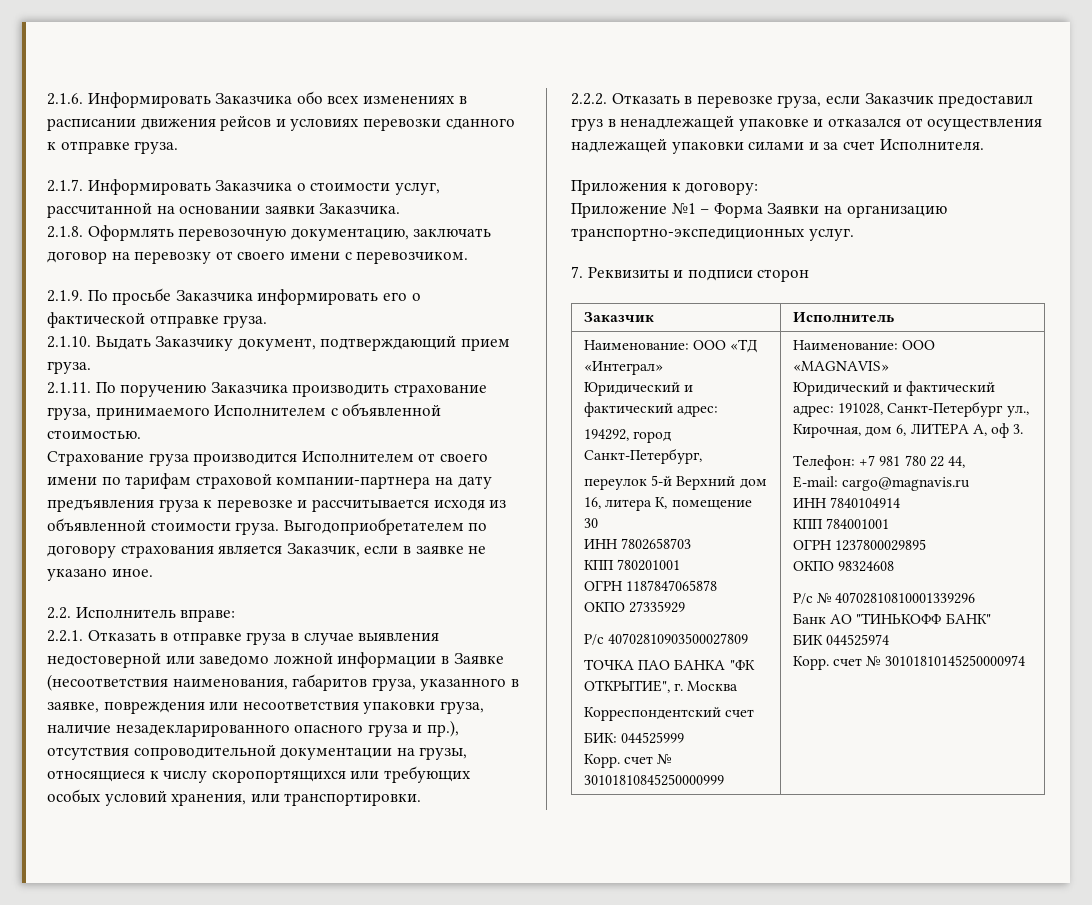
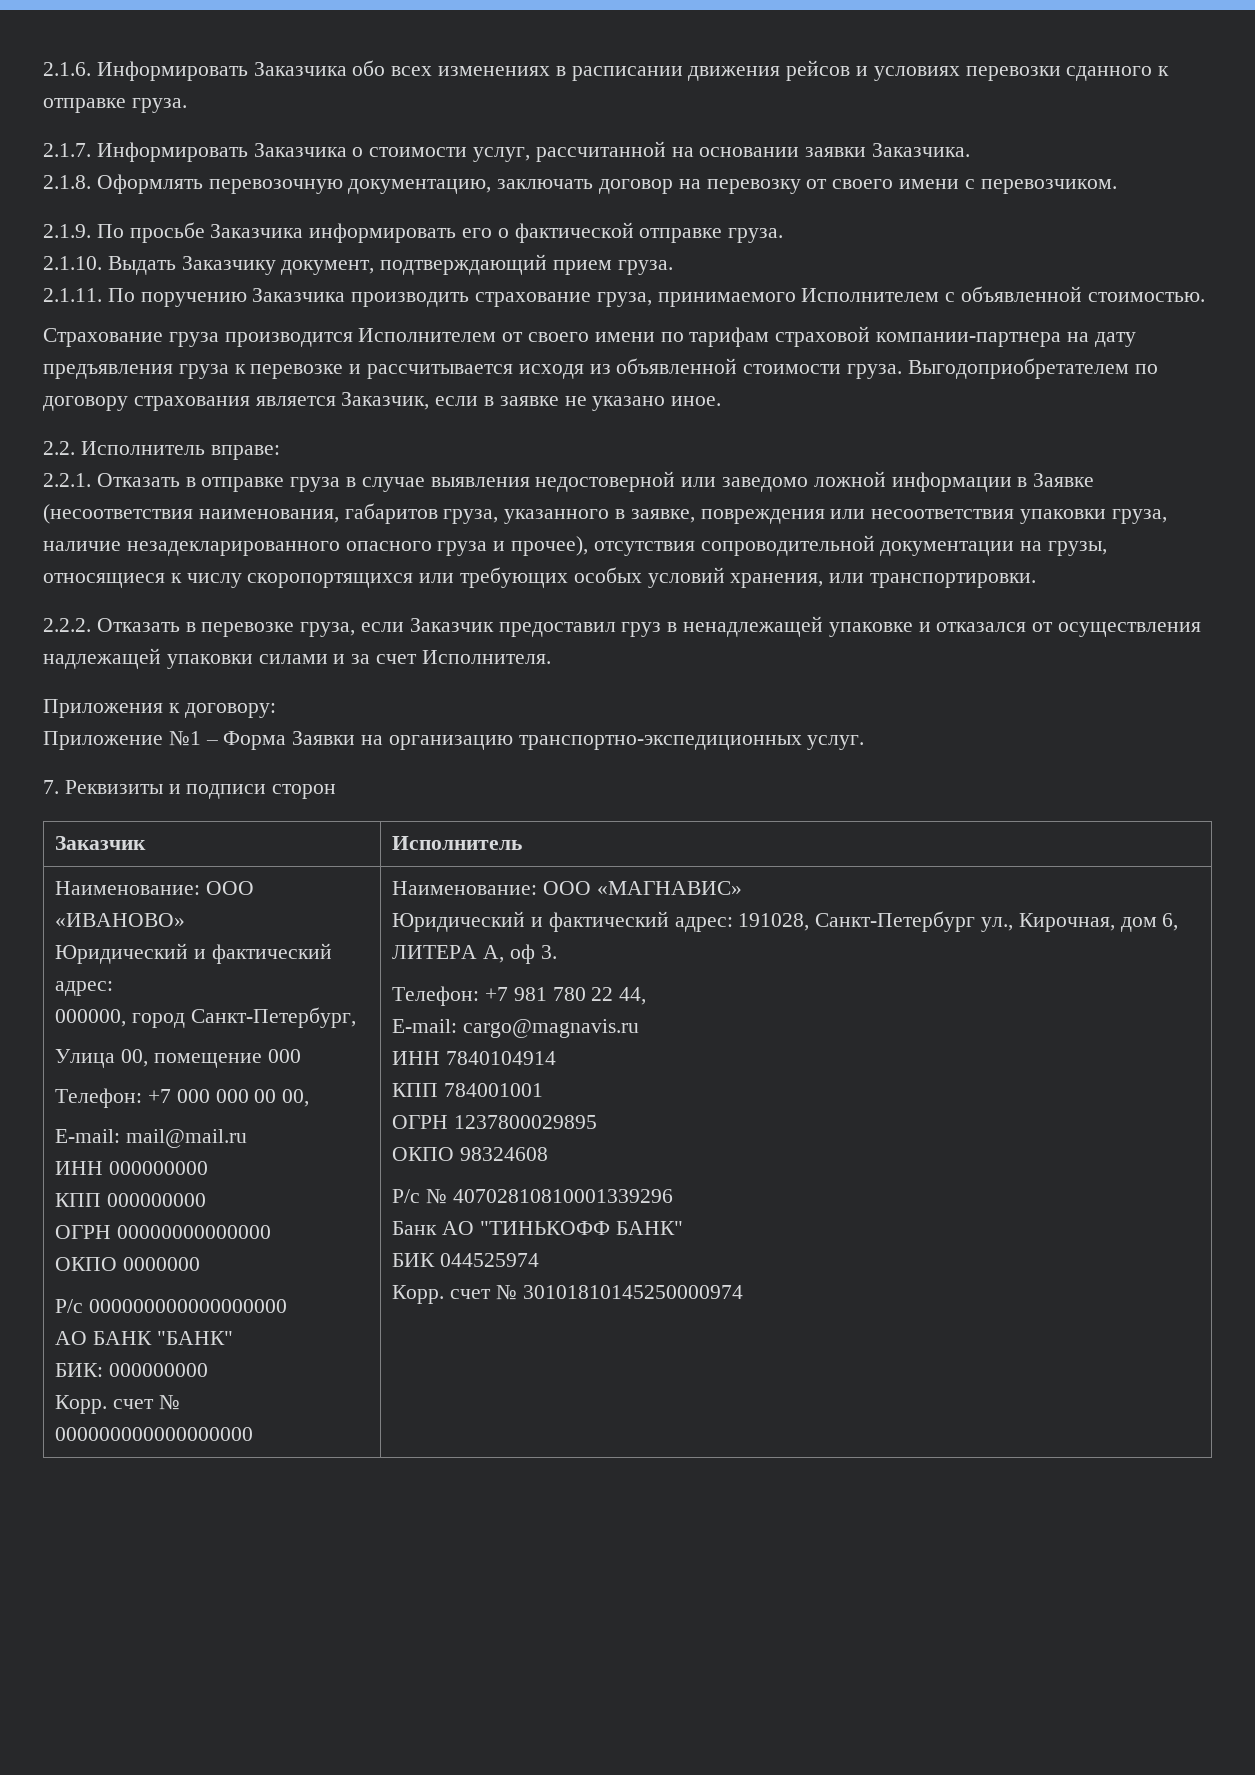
[426,720,459,737] пр.), -> [511,536,589,556] прочее),
[730,339,758,353] [583,361,663,375] «ТД «Интеграл» -> [55,913,186,927] «ИВАНОВО»
[583,429,629,441] 194292, -> [55,1009,127,1027] 000000,
[583,475,767,490] [583,497,752,511] [583,518,598,528] [583,538,692,550] [583,559,681,571] [583,580,718,591] [583,601,686,613] [583,633,749,645] [583,659,755,670] [583,680,739,693] [583,707,755,721] переулок 5-й Верхний дом 16, литера К, помещение 30 // ИНН 7802658703 // КПП 780201001 // ОГРН 1187847065878 // ОКПО 27335929 // Р/с 40702810903500027809 // ТОЧКА ПАО БАНКА "ФК ОТКРЫТИЕ", г. Москва // Корреспондентский счет -> [55,1049,301,1068] [55,1088,310,1108] [55,1129,247,1148] [55,1161,208,1175] [55,1193,206,1207] [55,1225,271,1239] [55,1257,200,1271] [55,1299,287,1313] [55,1331,233,1345] Улица 00, помещение 000 // Телефон: +7 000 000 00 00, // E-mail: mail@mail.ru // ИНН 000000000 // КПП 000000000 // ОГРН 00000000000000 // ОКПО 0000000 // Р/с 000000000000000000 // АО БАНК "БАНК"
[621,732,685,744] [583,754,673,768] [583,774,724,786] [792,340,936,350] [792,361,889,371] 044525999 // Корр. счет № 30101810845250000999 | Наименование: ООО «MAGNAVIS» -> [108,1363,208,1377] [55,1395,180,1414] [55,1427,254,1441] [392,881,742,895] 000000000 // Корр. счет № 000000000000000000 | Наименование: ООО «МАГНАВИС»

